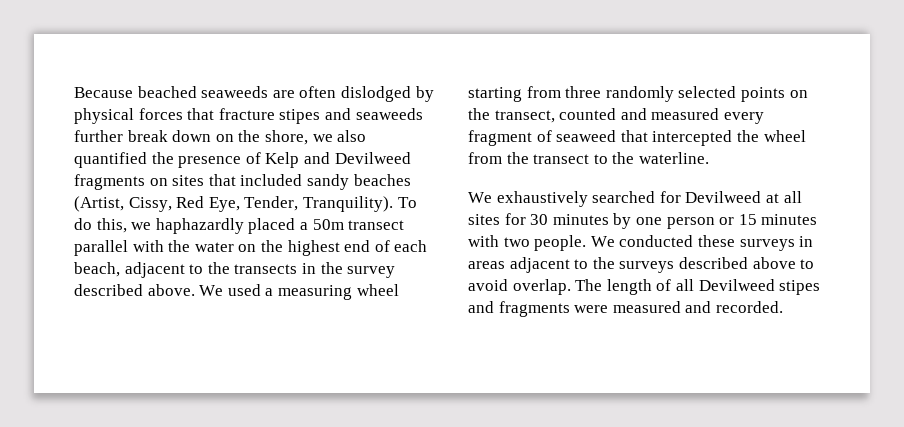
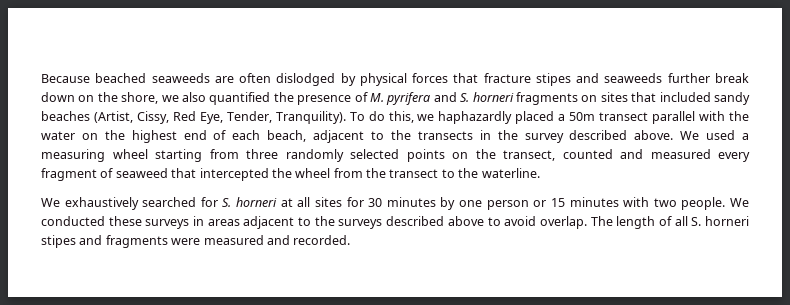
[265,152,411,168] Kelp and Devilweed -> [370,92,514,105] M. pyrifera and S. horneri
[685,191,762,203] Devilweed -> [222,197,278,207] S. horneri
[698,279,775,291] Devilweed -> [691,216,750,226] S. horneri

